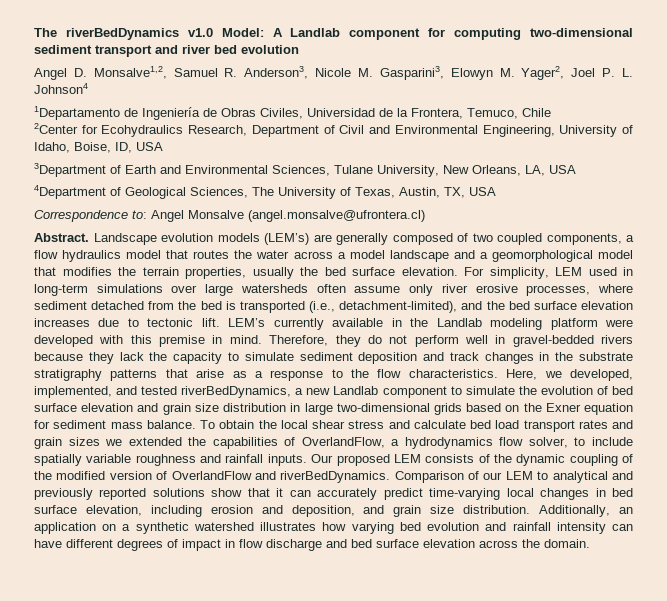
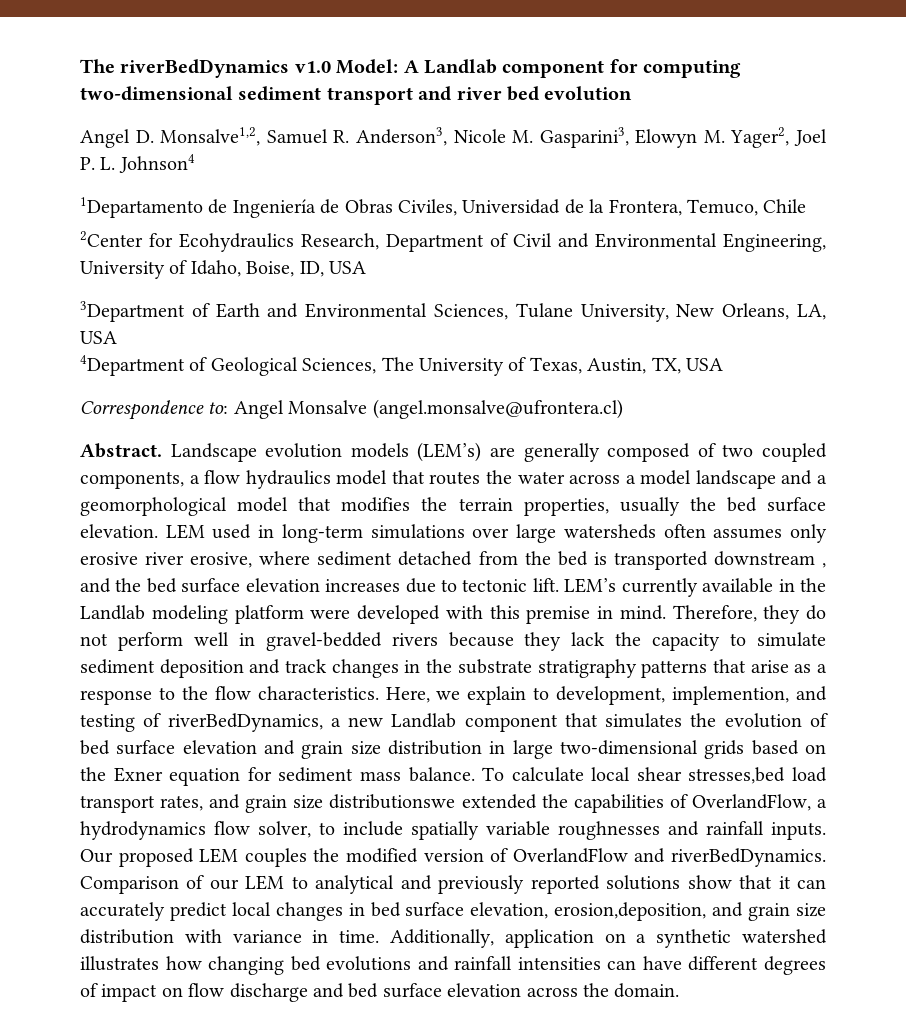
[464,267,549,279] For simplicity, -> (158, 531) none
[354,284,591,296] assume only river erosive processes, -> [713,524,828,543] [80,552,253,568] assumes only erosive river erosive,
[309,301,458,313] (i.e., detachment-limited), -> [713,551,826,568] downstream ,
[569,369,633,381] [34,386,178,398] developed, implemented, and tested -> [467,686,827,705] [80,713,162,732] explain to development, implemention, and testing of
[450,386,515,395] to simulate -> [564,713,683,728] that simulates
[219,420,491,429] obtain the local shear stress and calculate bed -> [511,767,786,784] calculate local shear stresses,bed
[578,420,633,429] [34,437,123,449] rates and grain sizes we -> [160,794,456,813] rates, and grain size distributionswe
[135,454,196,466] roughness -> [558,821,660,840] roughnesses
[425,454,633,466] consists of the dynamic coupling of -> [244,848,307,867] couples
[429,488,501,500] time-varying -> (227, 911) none
[150,505,634,517] including erosion and deposition, and grain size distribution. Additionally, an -> [554,902,827,921] [80,929,495,948] erosion,deposition, and grain size distribution with variance in time. Additionally,
[351,522,606,534] varying bed evolution and rainfall intensity -> [208,956,601,975] changing bed evolutions and rainfall intensities
[225,539,235,548] in -> [161,987,183,997] on

